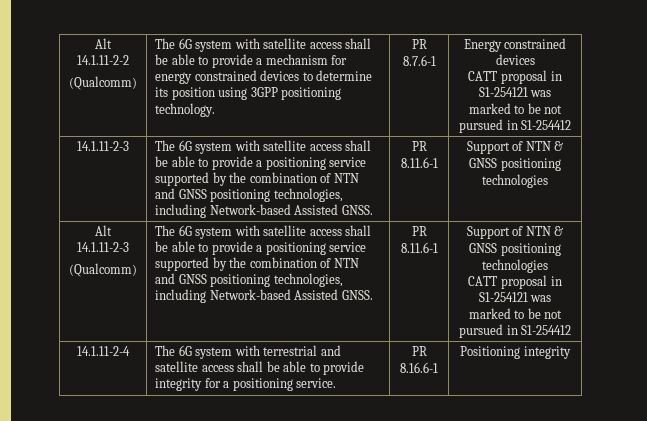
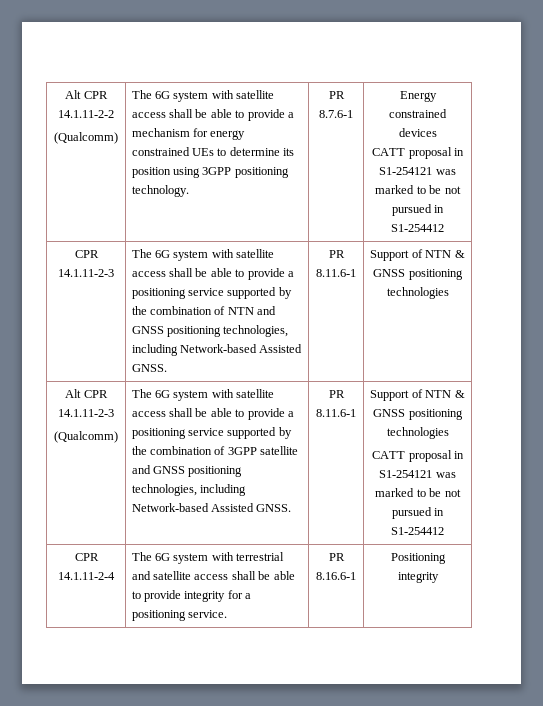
[95,38,112,49] Alt -> [65,90,108,99] Alt CPR
[260,70,300,81] devices -> [192,148,215,156] UEs
(572, 125) none -> [74,250,99,258] CPR
(112, 230) none -> [83,390,108,398] CPR
[333,258,359,268] NTN -> [227,446,299,455] 3GPP satellite
(572, 330) none -> [74,553,99,561] CPR

